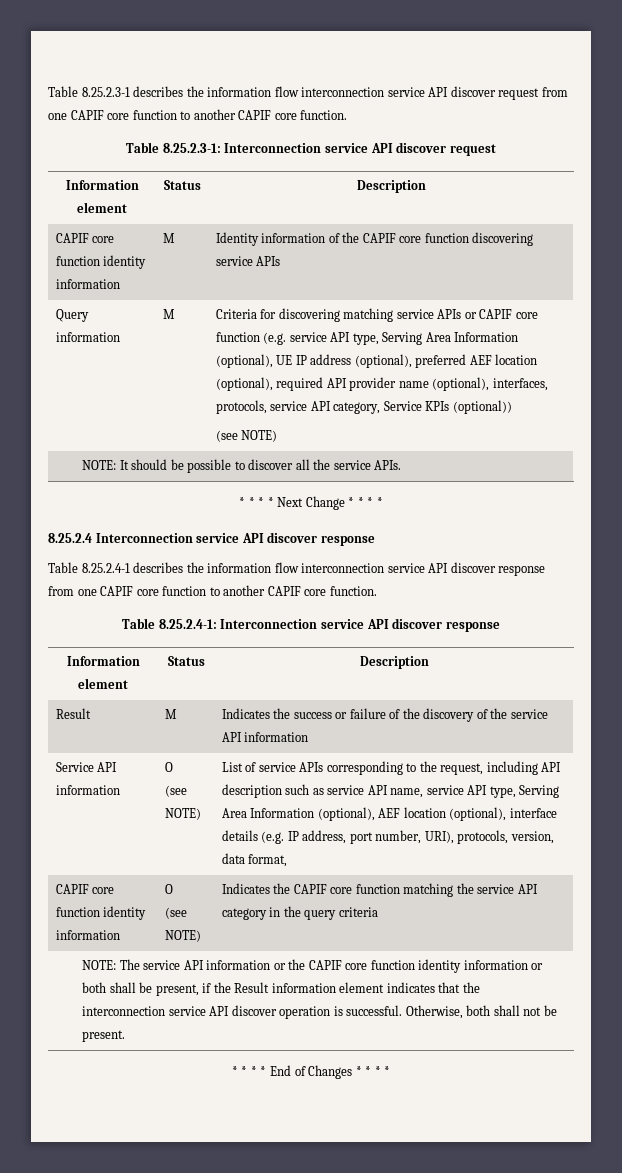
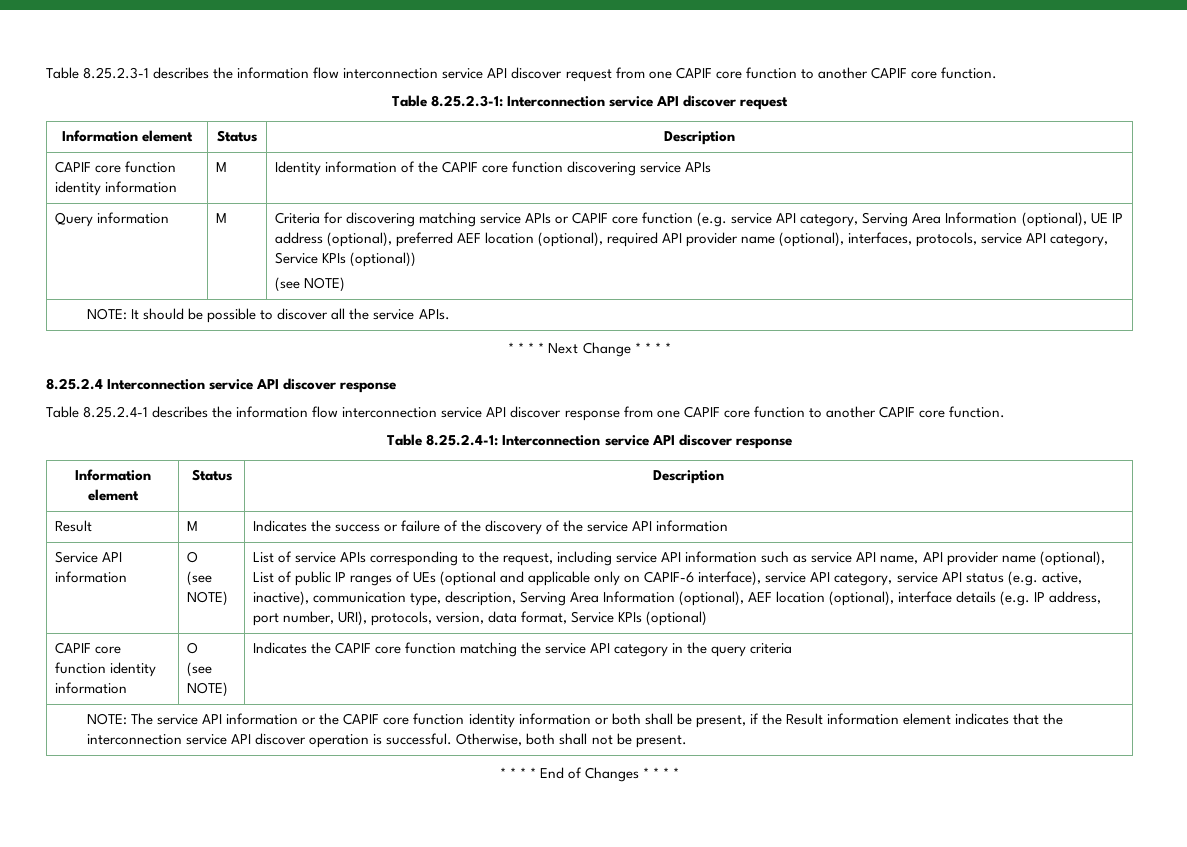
[352,333,379,345] type, -> [800,214,859,227] category,
[541,762,562,772] [221,784,282,798] API description -> [616,551,758,563] service API information
[426,785,516,798] service API type, -> [922,551,1105,566] [252,571,1082,586] [252,591,516,606] API provider name (optional), List of public IP ranges of UEs (optional and applicable only on CAPIF-6 interface), service API category, service API status (e.g. active, inactive), communication type, description,
(288, 860) none -> [571,611,708,626] Service KPIs (optional)

